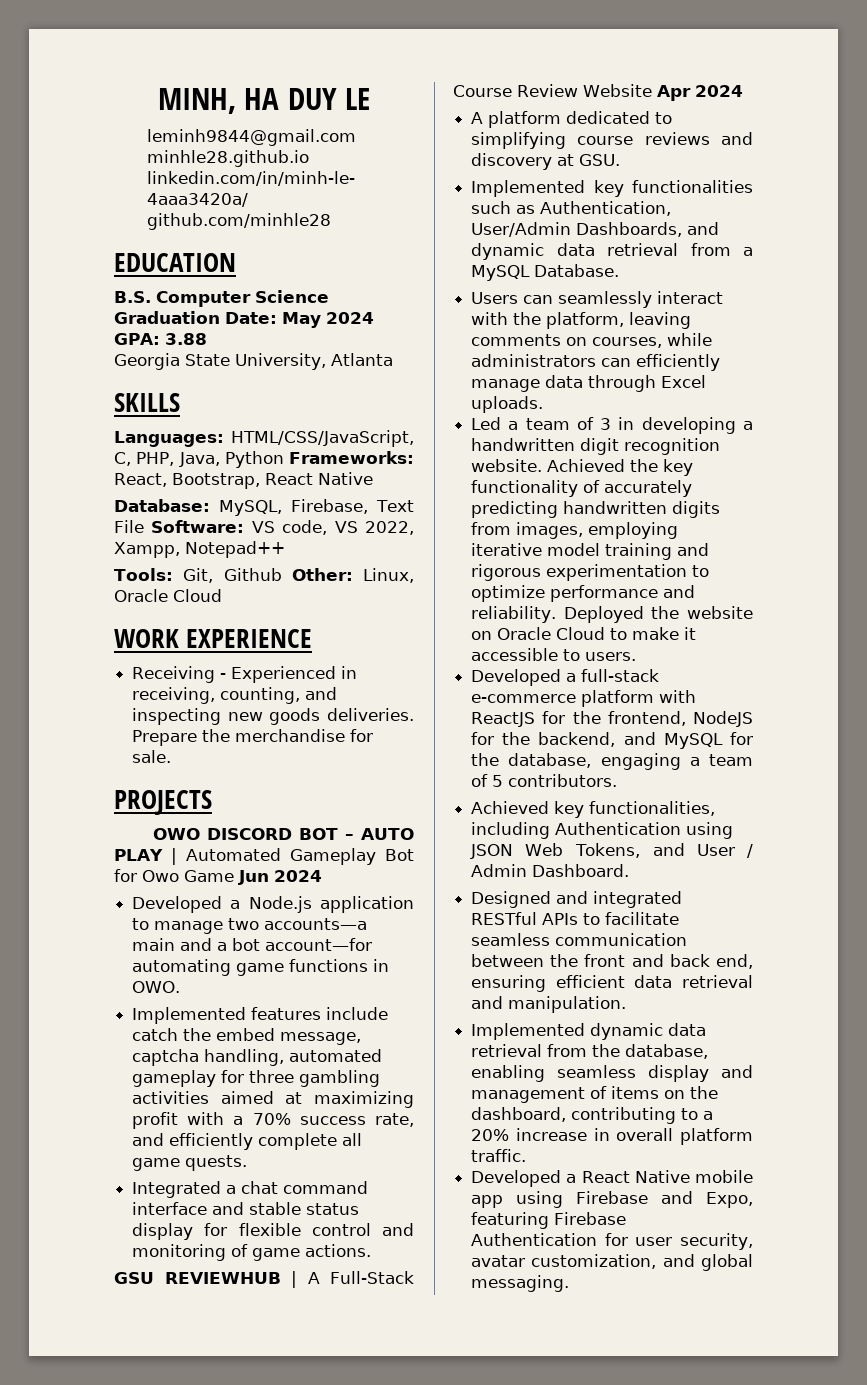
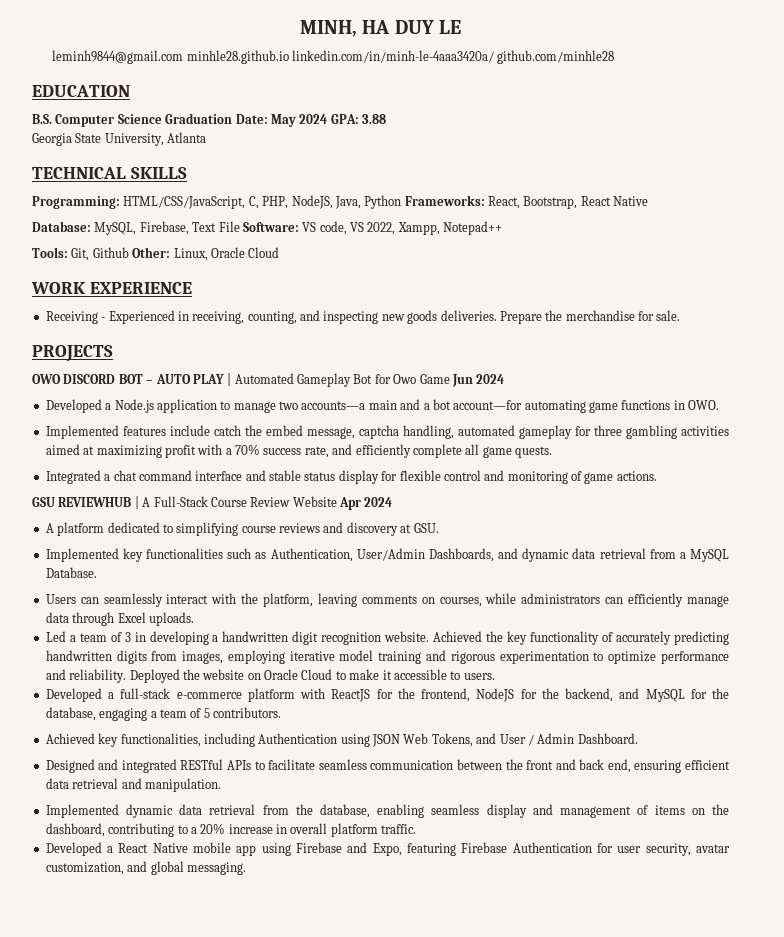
(393, 359) none -> [32,167,126,179] TECHNICAL
[114,431,224,447] Languages: -> [32,196,120,209] Programming:
(175, 459) none -> [291,195,333,209] NodeJS,

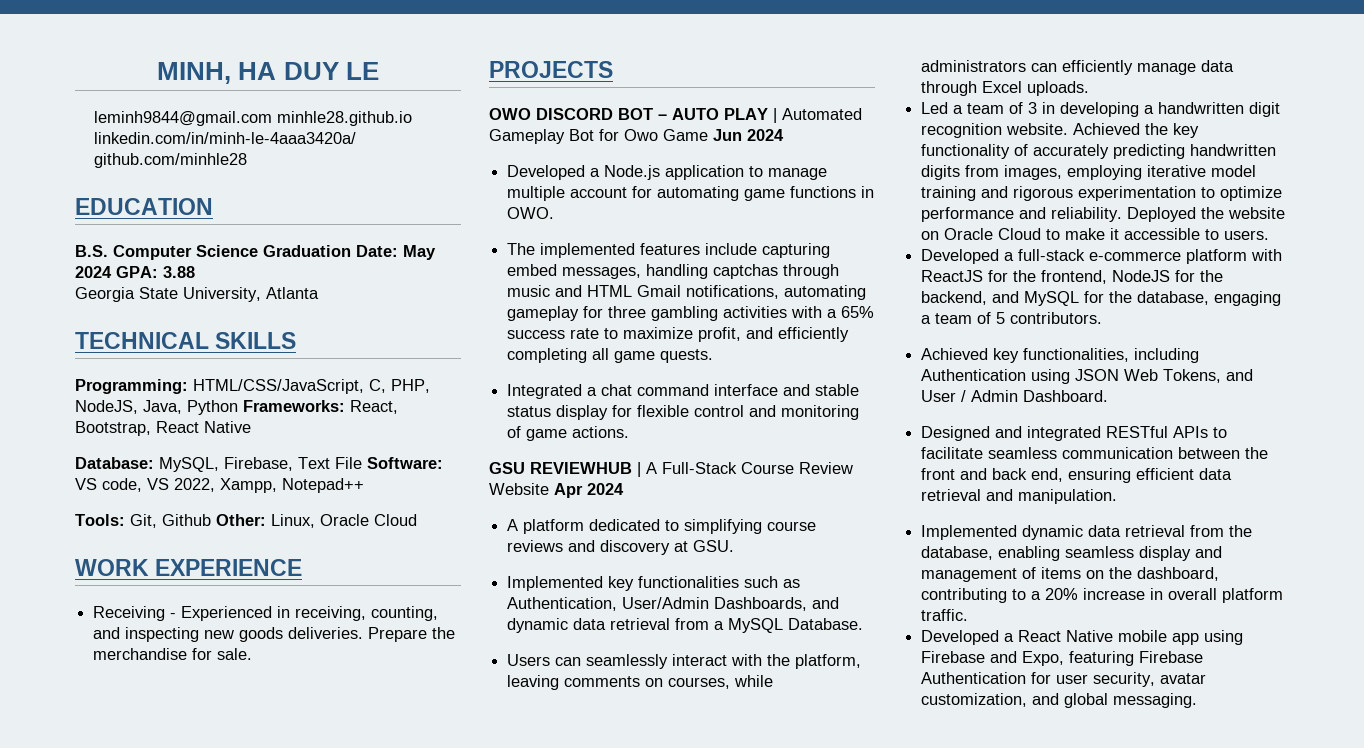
[279,399,523,410] two accounts—a main and a bot account—for -> [507,186,653,201] multiple account for
[45,425,515,439] Implemented features include catch the embed message, captcha handling, automated -> [507,243,831,258] [507,264,840,279] [507,285,867,300] The implemented features include capturing embed messages, handling captchas through music and HTML Gmail notifications, automating
[45,444,329,458] aimed at maximizing profit with a 70% success rate, -> [791,306,875,318] [507,327,742,342] with a 65% success rate to maximize profit,
[412,444,462,458] complete -> [507,348,588,363] completing

